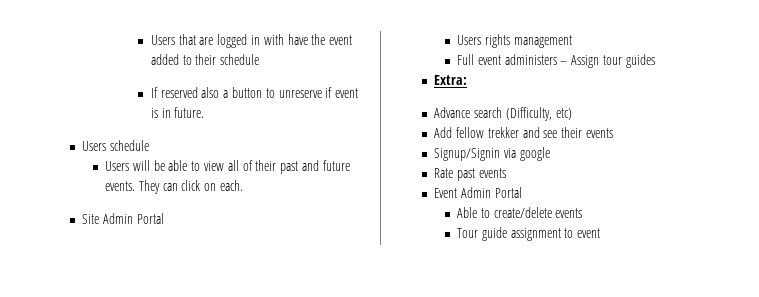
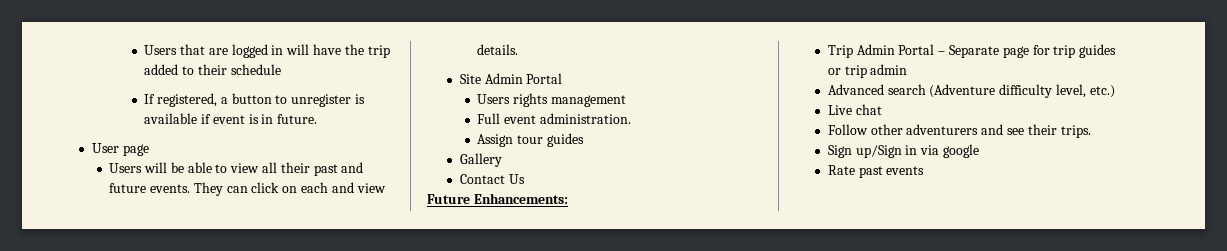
[263,34,284,45] with -> [286,44,310,55] will
[329,35,353,45] event -> [367,45,390,58] trip
[160,87,220,98] reserved also -> [157,93,218,107] registered,
[278,90,322,98] unreserve -> [291,94,365,107] [144,113,198,124] unregister is available
[82,140,150,151] Users schedule -> [91,143,149,156] User page
[242,160,253,171] of -> (278, 167) none
[220,180,244,191] each. -> [301,182,386,193] [477,44,519,55] each and view details.
[504,54,568,65] administers – -> [539,113,631,124] administration. //
[434,75,468,85] [434,107,572,121] [434,127,613,138] [434,148,501,161] Extra: // Advance search (Difficulty, etc) // Add fellow trekker and see their events // Signup/Signin -> [459,153,502,167] [459,174,525,184] [427,193,568,204] [827,44,1117,58] [827,64,908,78] [827,84,1115,98] [827,104,882,115] [827,124,1091,138] [827,145,918,158] Gallery // Contact Us // Future Enhancements: // Trip Admin Portal – Separate page for trip guides or trip admin // Advanced search (Adventure difficulty level, etc.) // Live chat // Follow other adventurers and see their trips. // Sign up/Sign in
[434,187,522,198] [457,207,583,218] [457,227,601,241] // Event Admin Portal // Able to create/delete events // Tour guide assignment to event -> (925, 170) none

